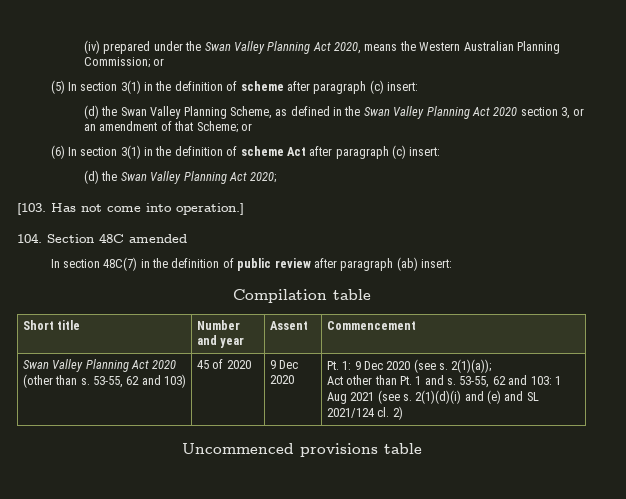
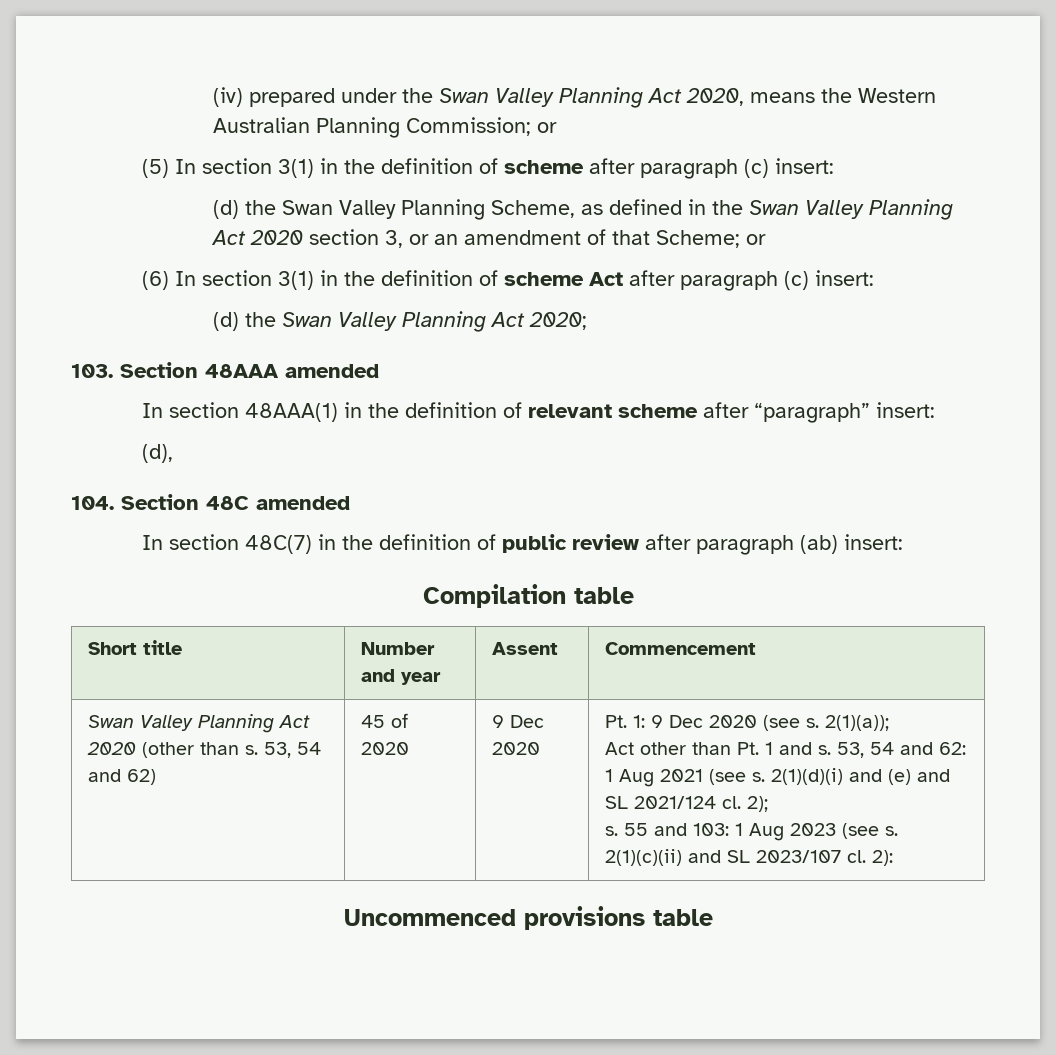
[17,203,244,215] [103. Has not come into operation.] -> [71,362,379,378] [142,402,936,423] [142,444,174,463] 103. Section 48AAA amended // In section 48AAA(1) in the definition of relevant scheme after “paragraph” insert: // (d),
[92,374,186,388] 53-55, 62 and 103) -> [264,742,322,758] [88,769,157,785] 53, 54 and 62)
[459,375,552,388] 53-55, 62 and 103: -> [837,742,967,758] 53, 54 and 62:
[392,406,403,420] 2) -> [747,796,769,812] [605,823,899,841] [605,849,894,866] 2); // s. 55 and 103: 1 Aug 2023 (see s. 2(1)(c)(ii) and SL 2023/107 cl. 2):

